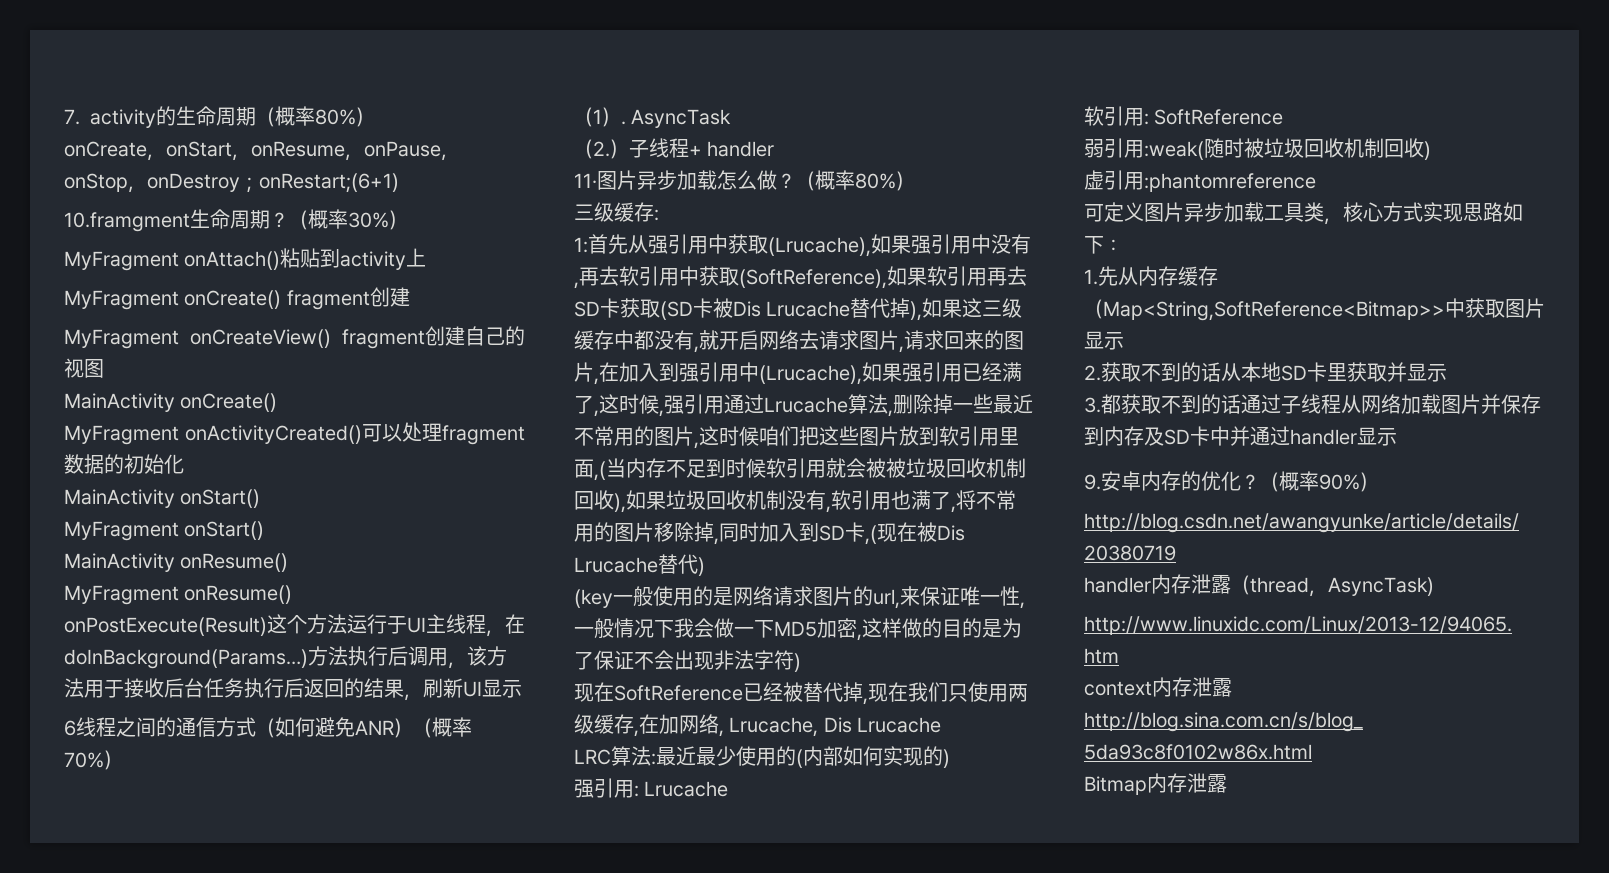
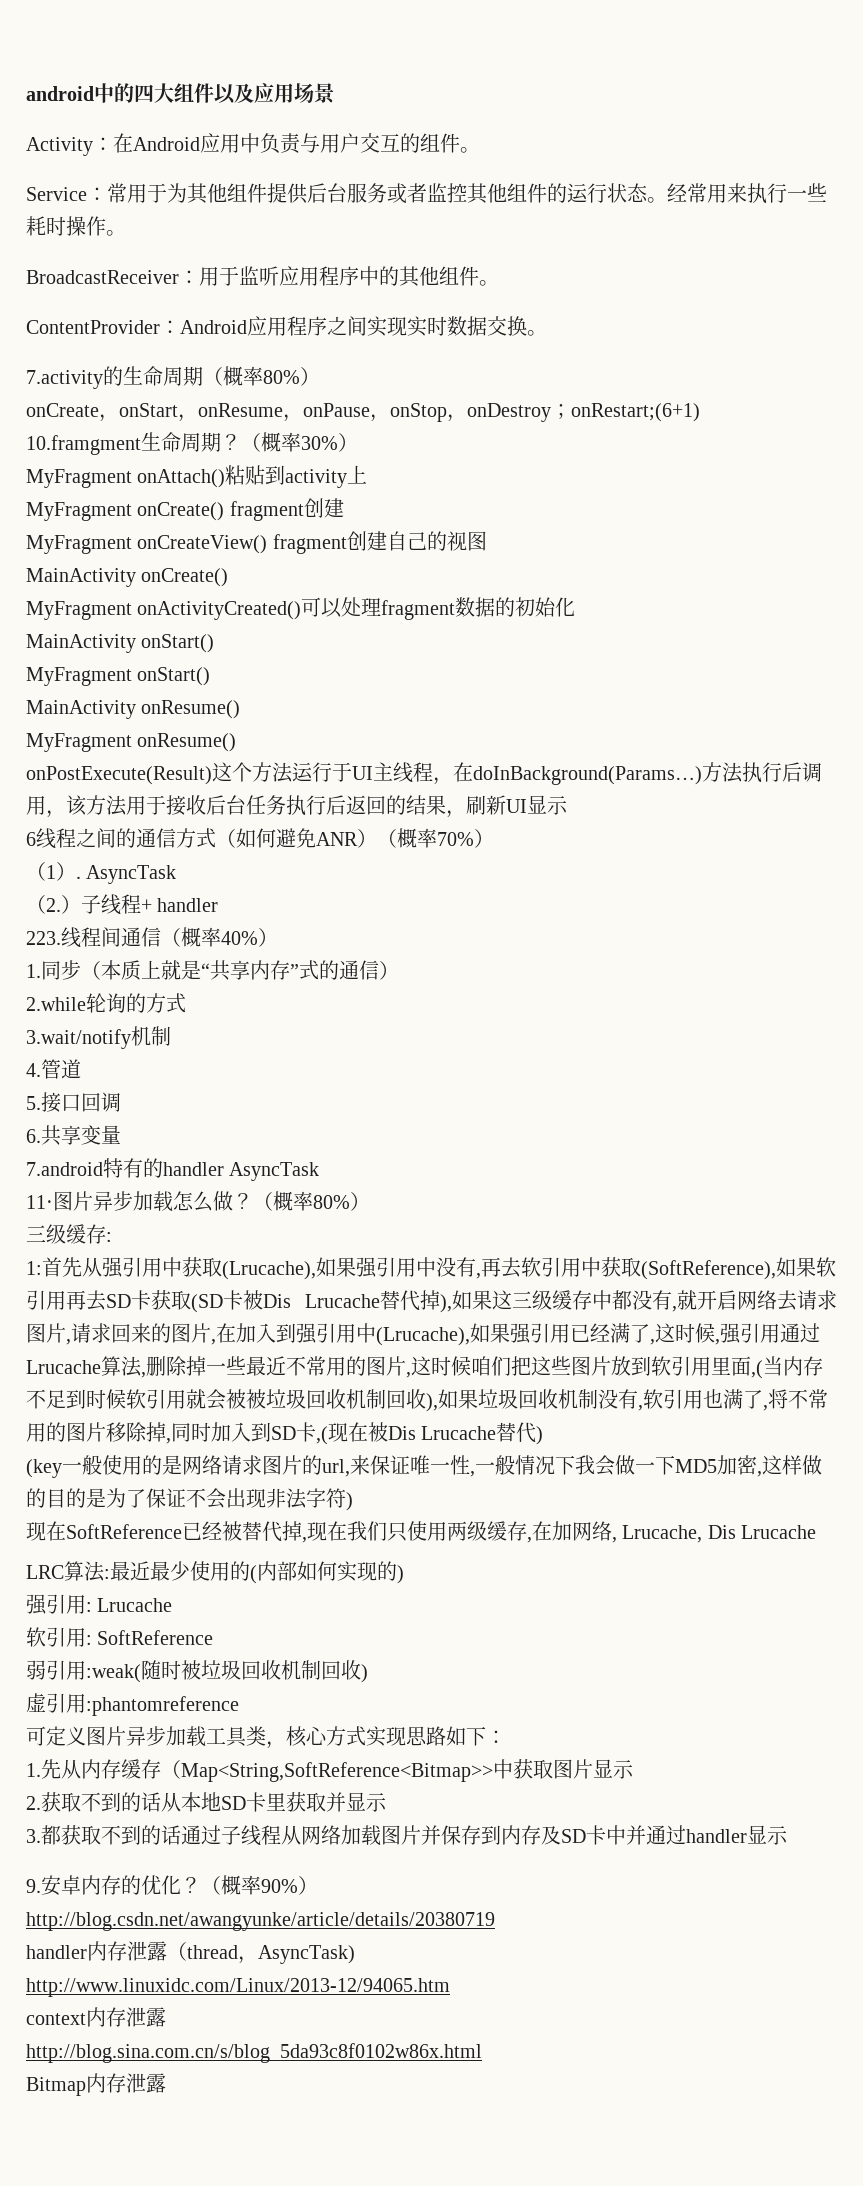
[64,109,156,128] 7. activity -> [26,83,335,104] [26,133,480,156] [26,183,827,204] [26,216,126,236] [26,266,499,287] [26,316,547,337] [26,370,103,389] android中的四大组件以及应用场景 // Activity：在Android应用中负责与用户交互的组件。 // Service：常用于为其他组件提供后台服务或者监控其他组件的运行状态。经常用来执行一些耗时操作。 // BroadcastReceiver：用于监听应用程序中的其他组件。 // ContentProvider：Android应用程序之间实现实时数据交换。 // 7.activity
(775, 149) none -> [26,927,278,948] [26,960,399,981] [26,993,186,1013] [26,1026,171,1049] [26,1059,81,1079] [26,1092,121,1113] [26,1125,121,1146] [26,1158,320,1181] // 223.线程间通信（概率40%） // 1.同步（本质上就是“共享内存”式的通信） // 2.while轮询的方式 // 3.wait/notify机制 // 4.管道 // 5.接口回调 // 6.共享变量 // 7.android特有的handler AsyncTask

